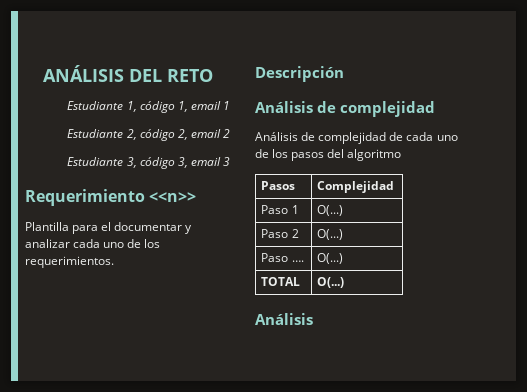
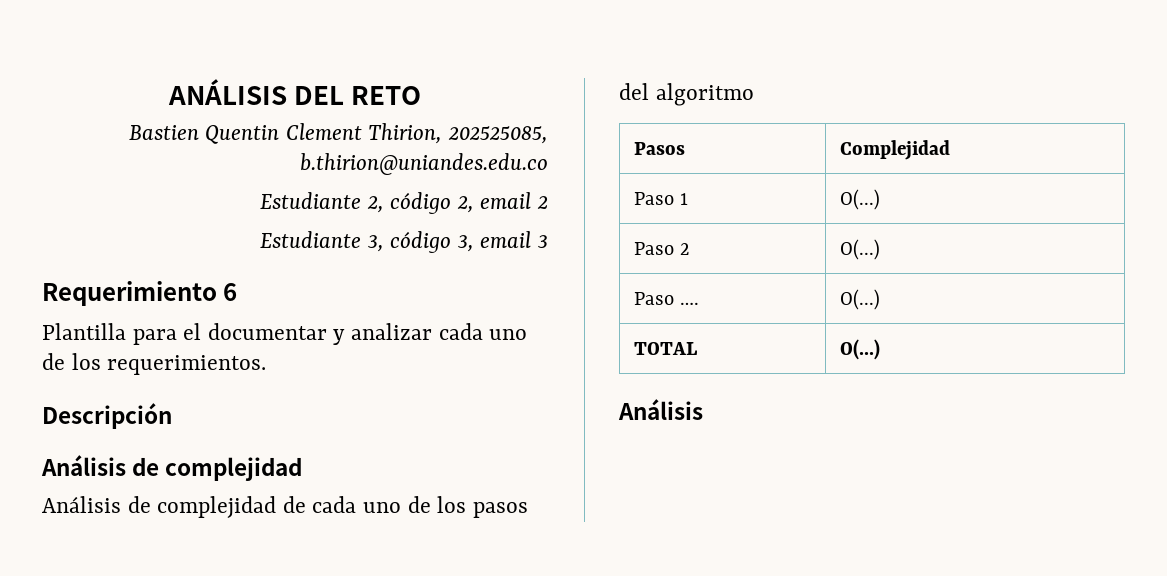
[67,101,230,113] Estudiante 1, código 1, email 1 -> [128,123,548,144] [300,153,548,175] Bastien Quentin Clement Thirion, 202525085, b.thirion@uniandes.edu.co
[149,192,197,202] <<n>> -> [223,283,238,301] 6

